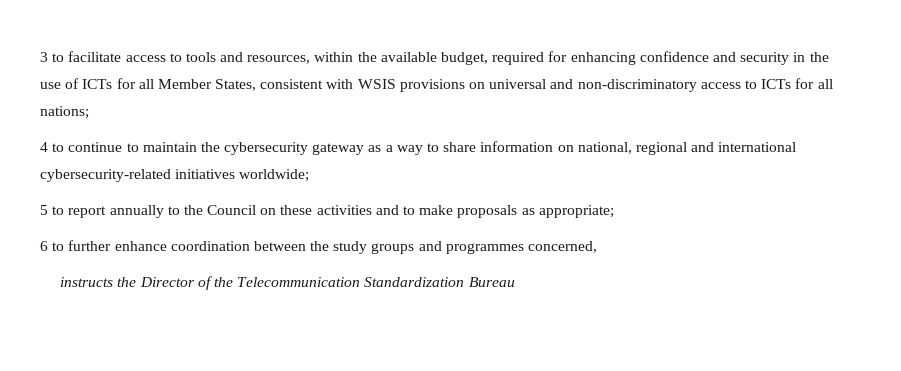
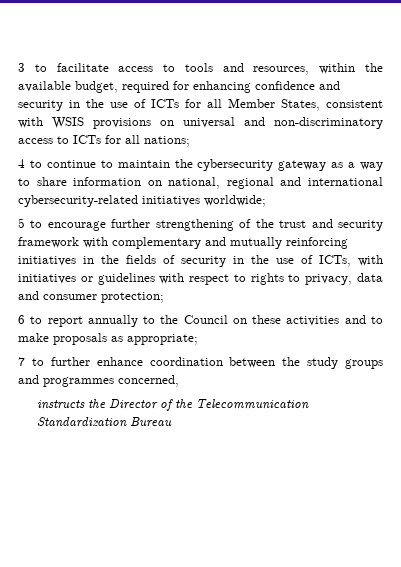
(65, 210) none -> [47,219,384,231] [18,237,348,249] [18,255,383,267] [18,273,383,285] [18,291,164,303] [18,315,43,324] encourage further strengthening of the trust and security framework with complementary and mutually reinforcing initiatives in the fields of security in the use of ICTs, with initiatives or guidelines with respect to rights to privacy, data and consumer protection; // 6 to
[40,241,48,251] 6 -> [18,357,25,366] 7

